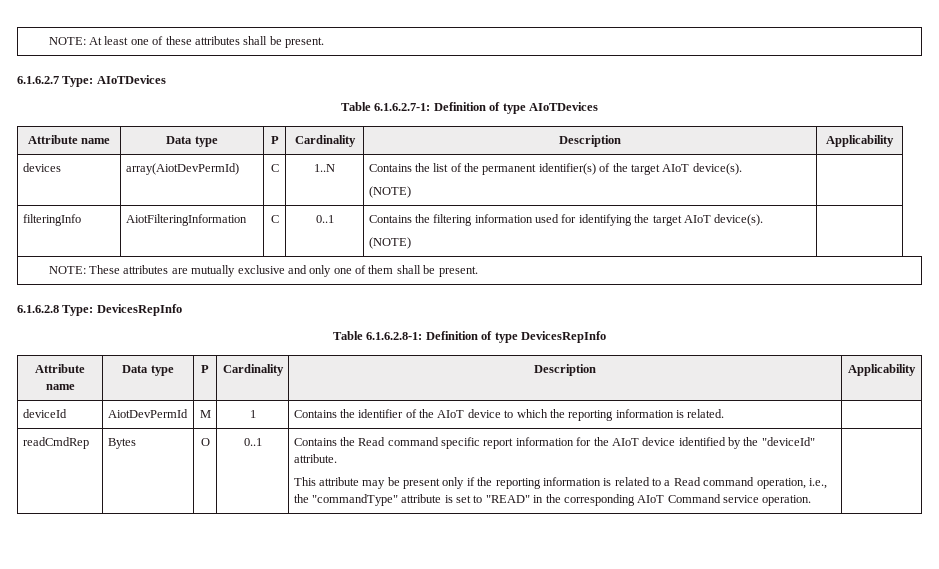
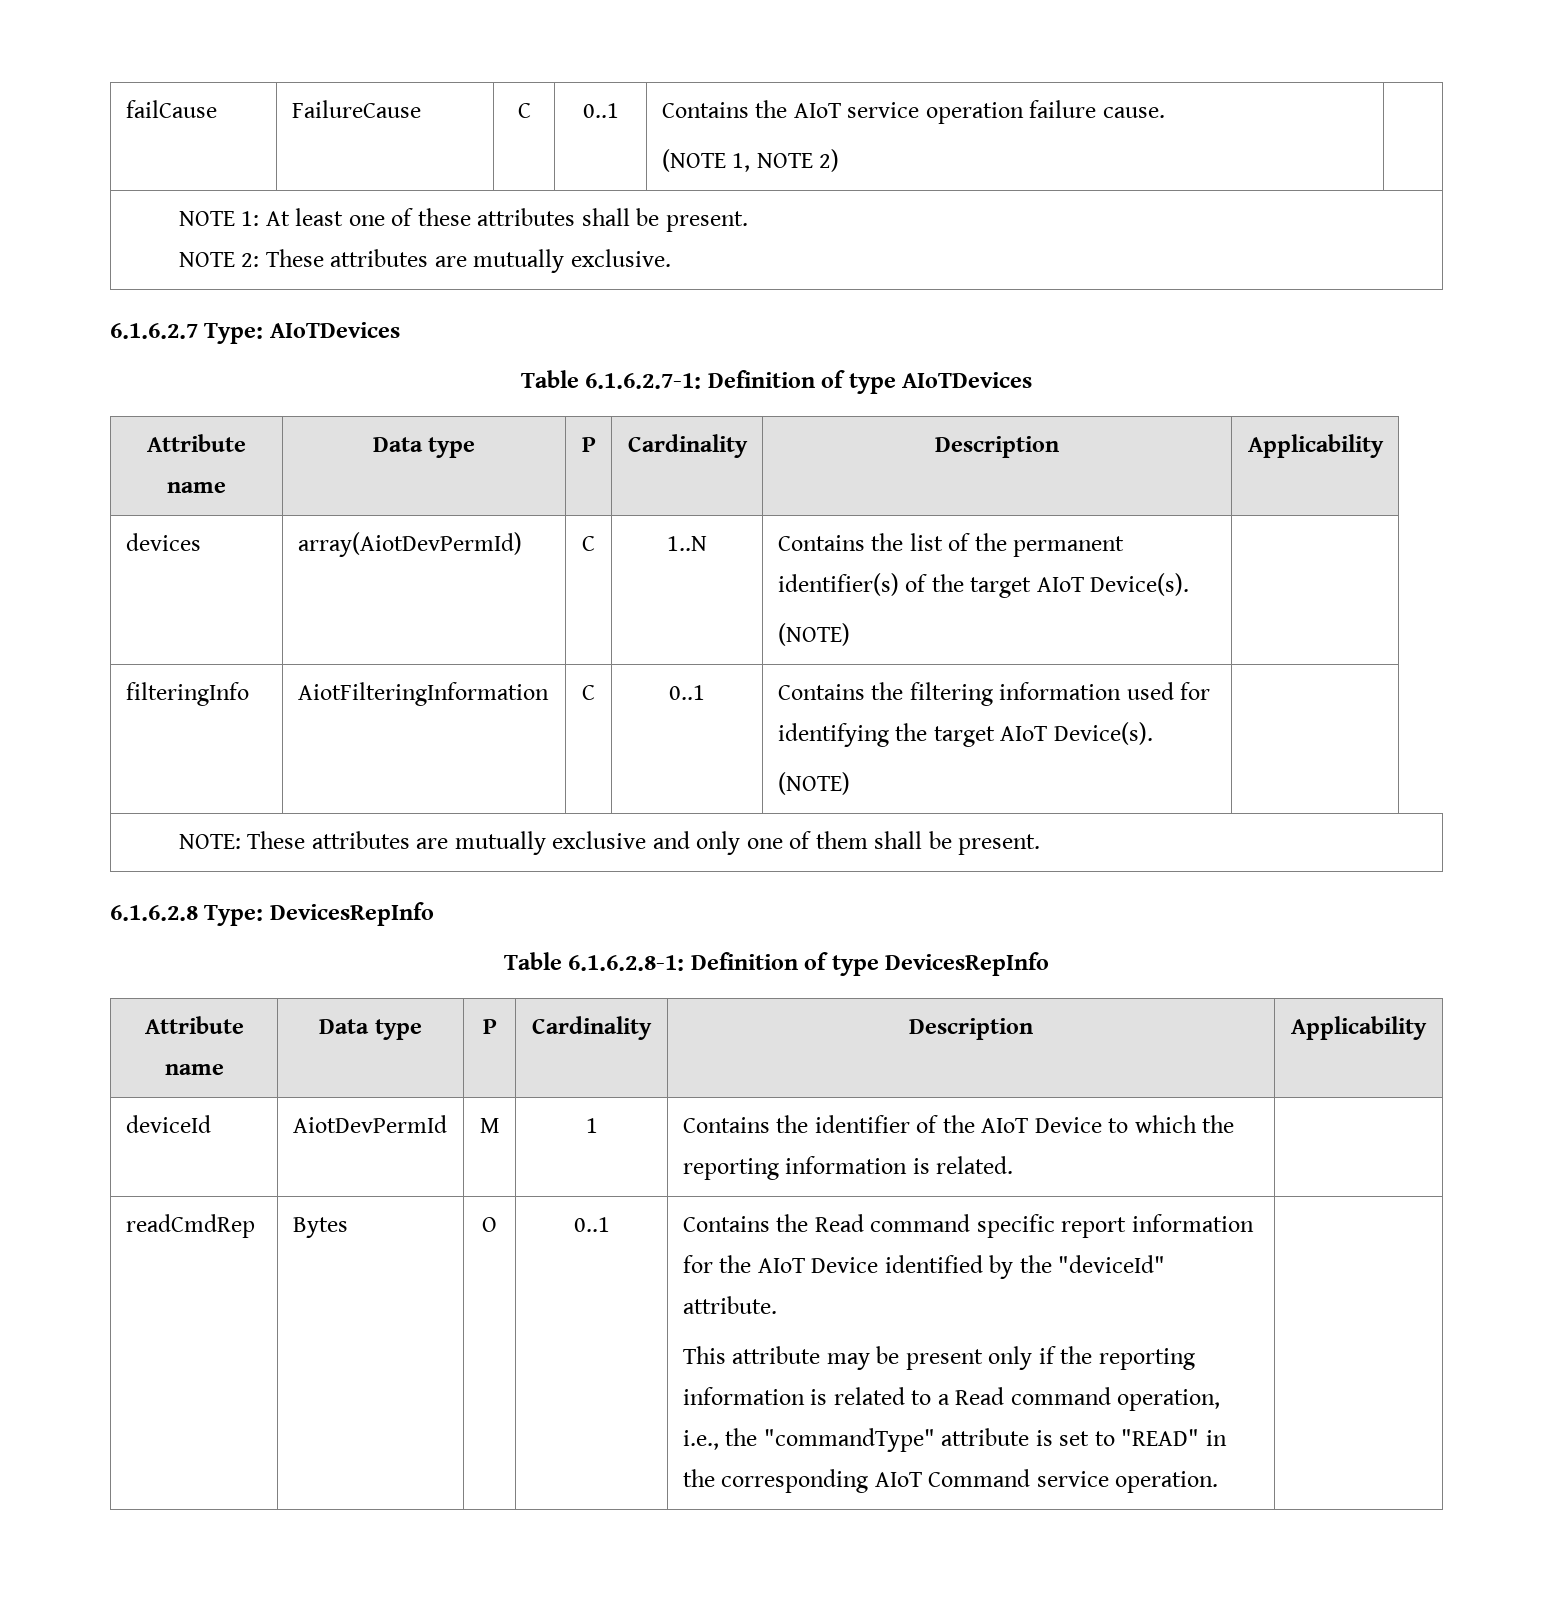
[48,37,86,45] NOTE: -> [125,100,217,118] [291,100,421,118] [517,103,531,118] [582,103,619,118] [661,100,1165,124] [661,149,840,172] [178,211,260,226] failCause | FailureCause | C | 0..1 | Contains the AIoT service operation failure cause. // (NOTE 1, NOTE 2) | // NOTE 1:
(325, 42) none -> [178,249,671,273] // NOTE 2: These attributes are mutually exclusive.
[692,163,742,175] device(s). -> [1090,573,1190,596] Device(s).
[714,214,764,226] device(s). -> [1053,722,1153,745] Device(s).
[467,409,501,418] device -> [1034,1117,1102,1133] Device
[642,437,676,446] device -> [811,1257,879,1273] Device

